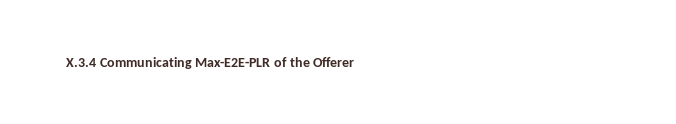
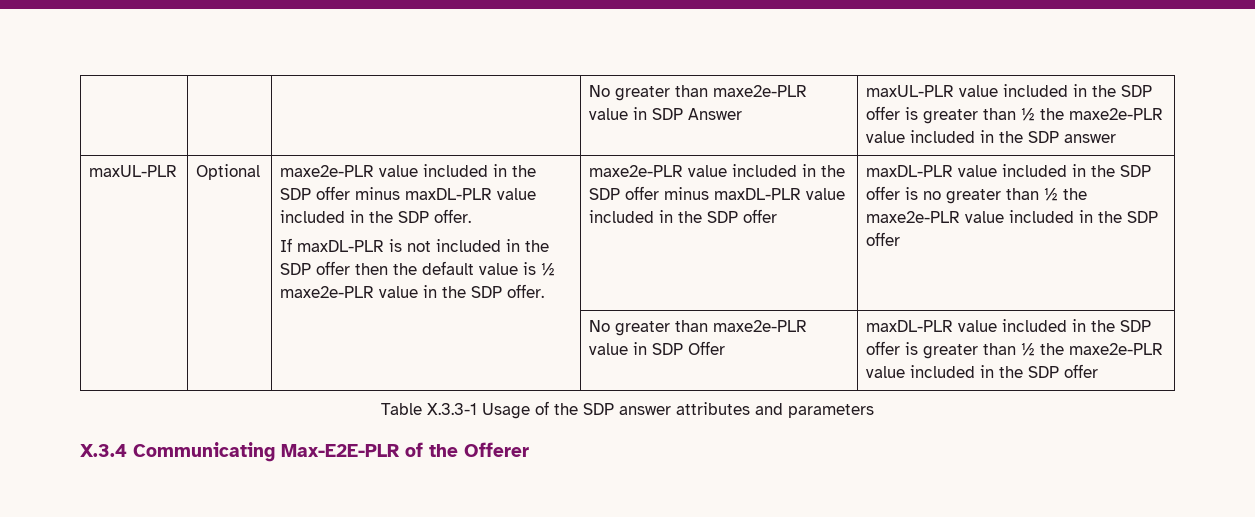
(66, 62) none -> [589,85,808,101] [589,107,743,120] [866,84,1153,97] [866,106,1164,124] [866,130,1117,143] [89,165,178,177] [196,164,261,180] [280,164,537,177] [280,186,537,200] [280,209,472,223] [280,238,550,252] [280,261,556,276] [280,284,545,298] [589,164,846,177] [589,186,846,200] [589,209,778,223] [866,164,1152,177] [866,186,1088,204] [866,210,1159,223] [866,232,901,246] [589,320,808,336] [589,341,726,355] [866,319,1152,332] [866,341,1164,359] [866,364,1099,378] [381,401,874,419] | | | No greater than maxe2e-PLR value in SDP Answer | maxUL-PLR value included in the SDP offer is greater than ½ the maxe2e-PLR value included in the SDP answer // maxUL-PLR | Optional | maxe2e-PLR value included in the SDP offer minus maxDL-PLR value included in the SDP offer. // If maxDL-PLR is not included in the SDP offer then the default value is ½ maxe2e-PLR value in the SDP offer. | maxe2e-PLR value included in the SDP offer minus maxDL-PLR value included in the SDP offer | maxDL-PLR value included in the SDP offer is no greater than ½ the maxe2e-PLR value included in the SDP offer // | | | No greater than maxe2e-PLR value in SDP Offer | maxDL-PLR value included in the SDP offer is greater than ½ the maxe2e-PLR value included in the SDP offer // Table X.3.3-1 Usage of the SDP answer attributes and parameters //

